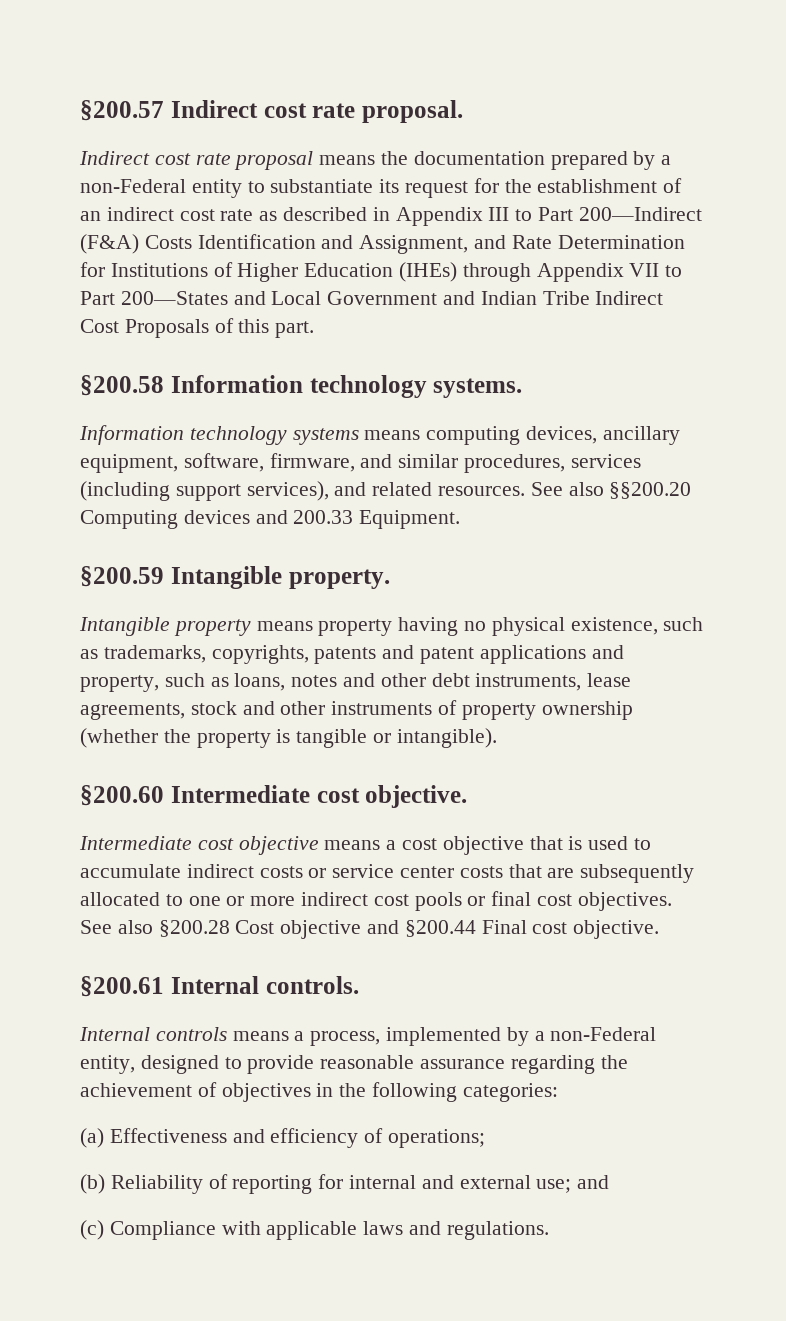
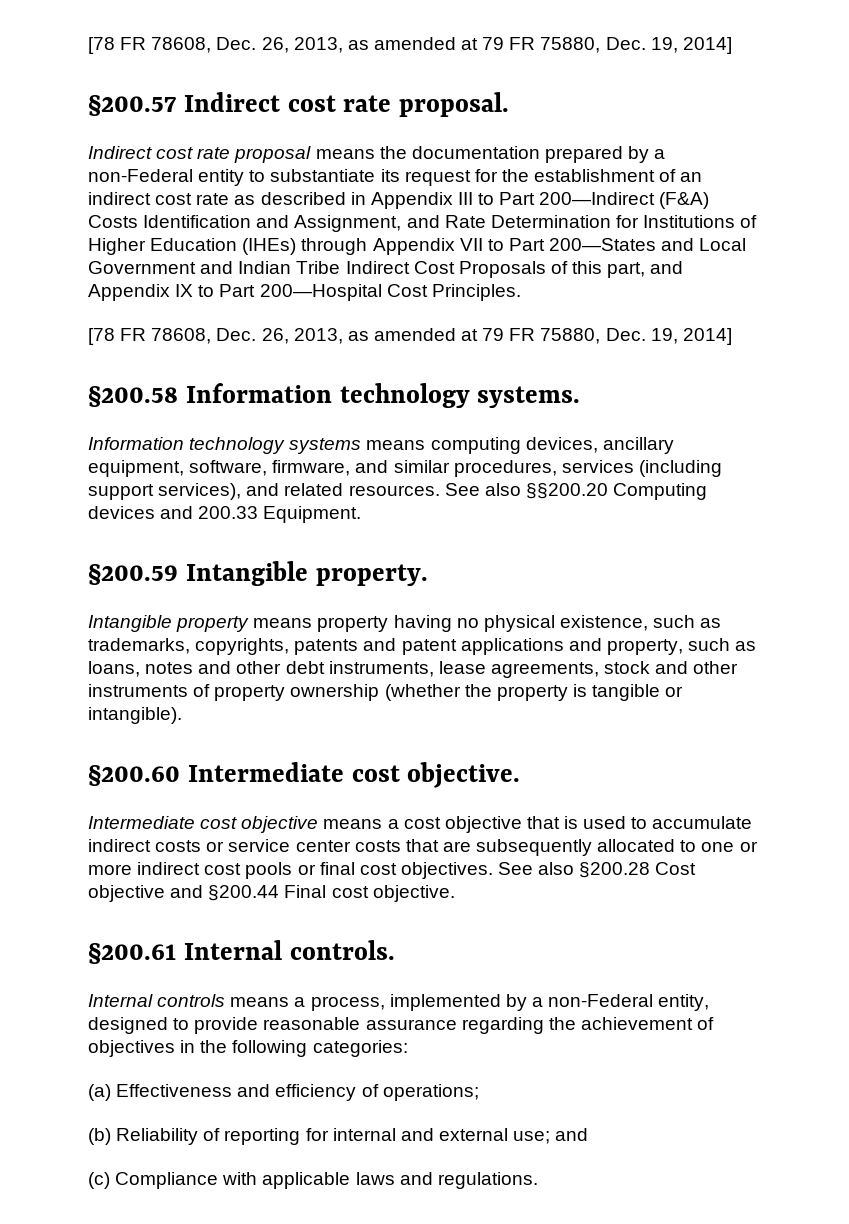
(80, 110) none -> [88,37,732,54] [78 FR 78608, Dec. 26, 2013, as amended at 79 FR 75880, Dec. 19, 2014] //
[275,321,315,338] part. -> [607,261,684,278] [88,284,521,301] [88,328,732,345] part, and Appendix IX to Part 200—Hospital Cost Principles. // [78 FR 78608, Dec. 26, 2013, as amended at 79 FR 75880, Dec. 19, 2014]

